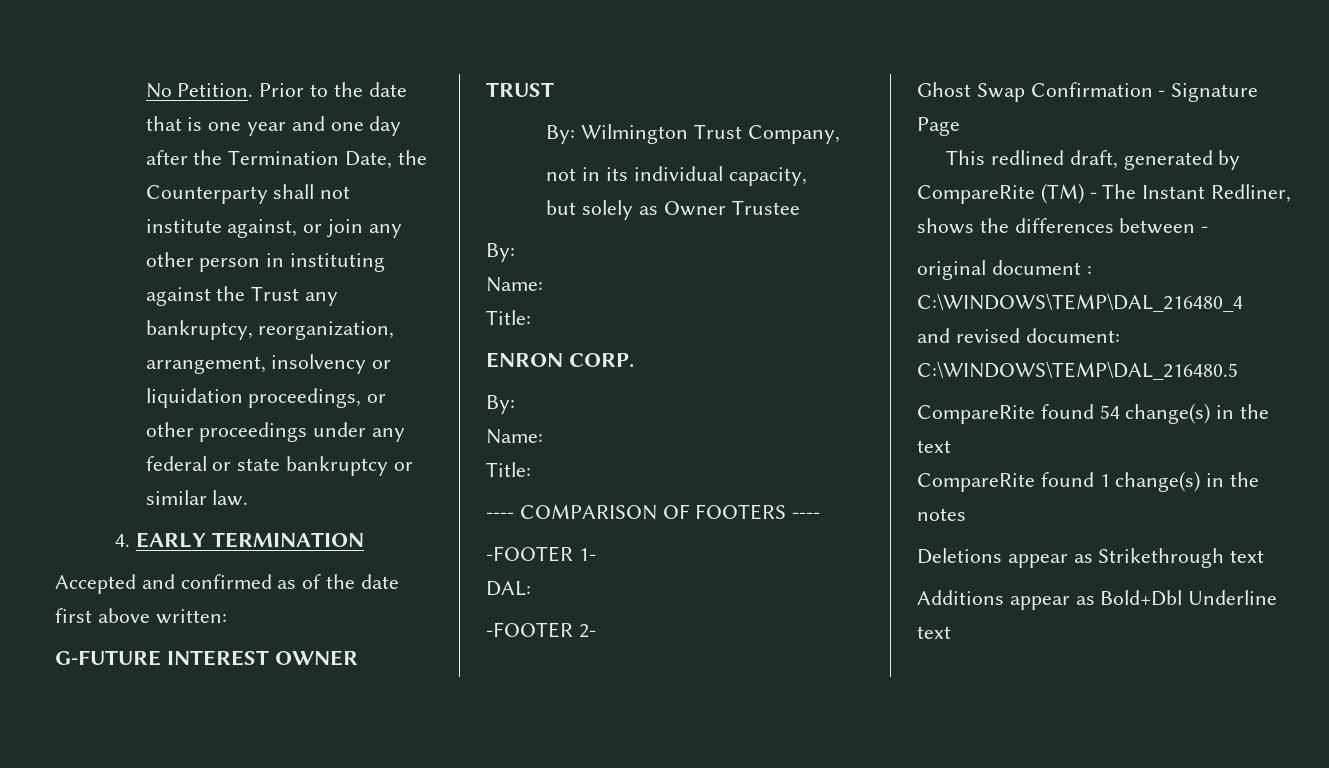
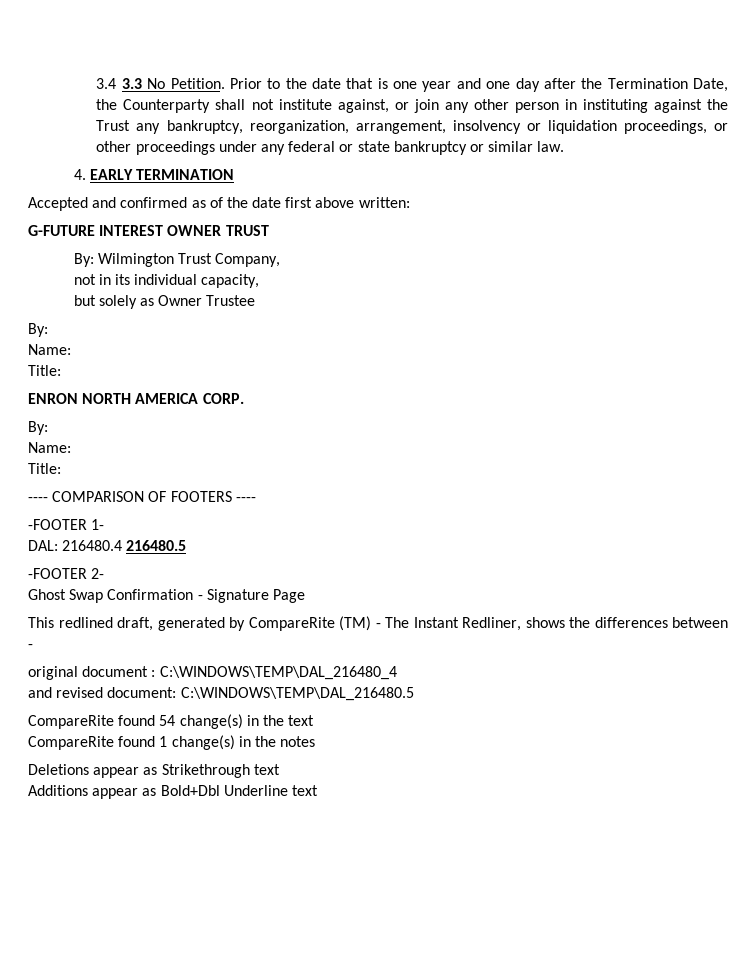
(145, 90) none -> [96,78,142,89] 3.4 3.3
(563, 360) none -> [82,393,199,404] NORTH AMERICA
(531, 588) none -> [62,540,187,551] 216480.4 216480.5

